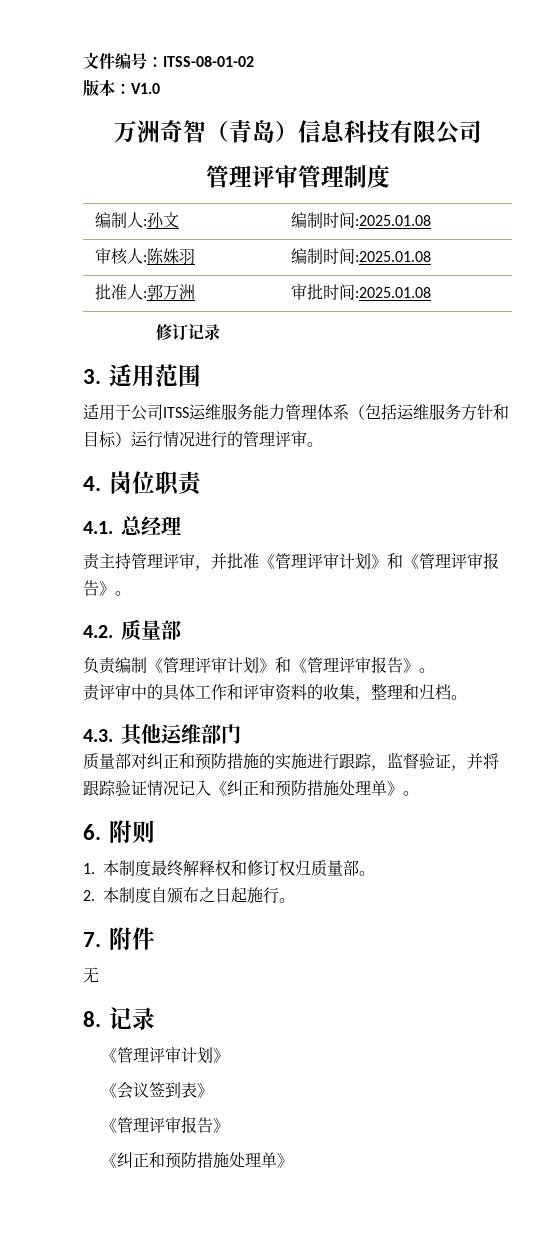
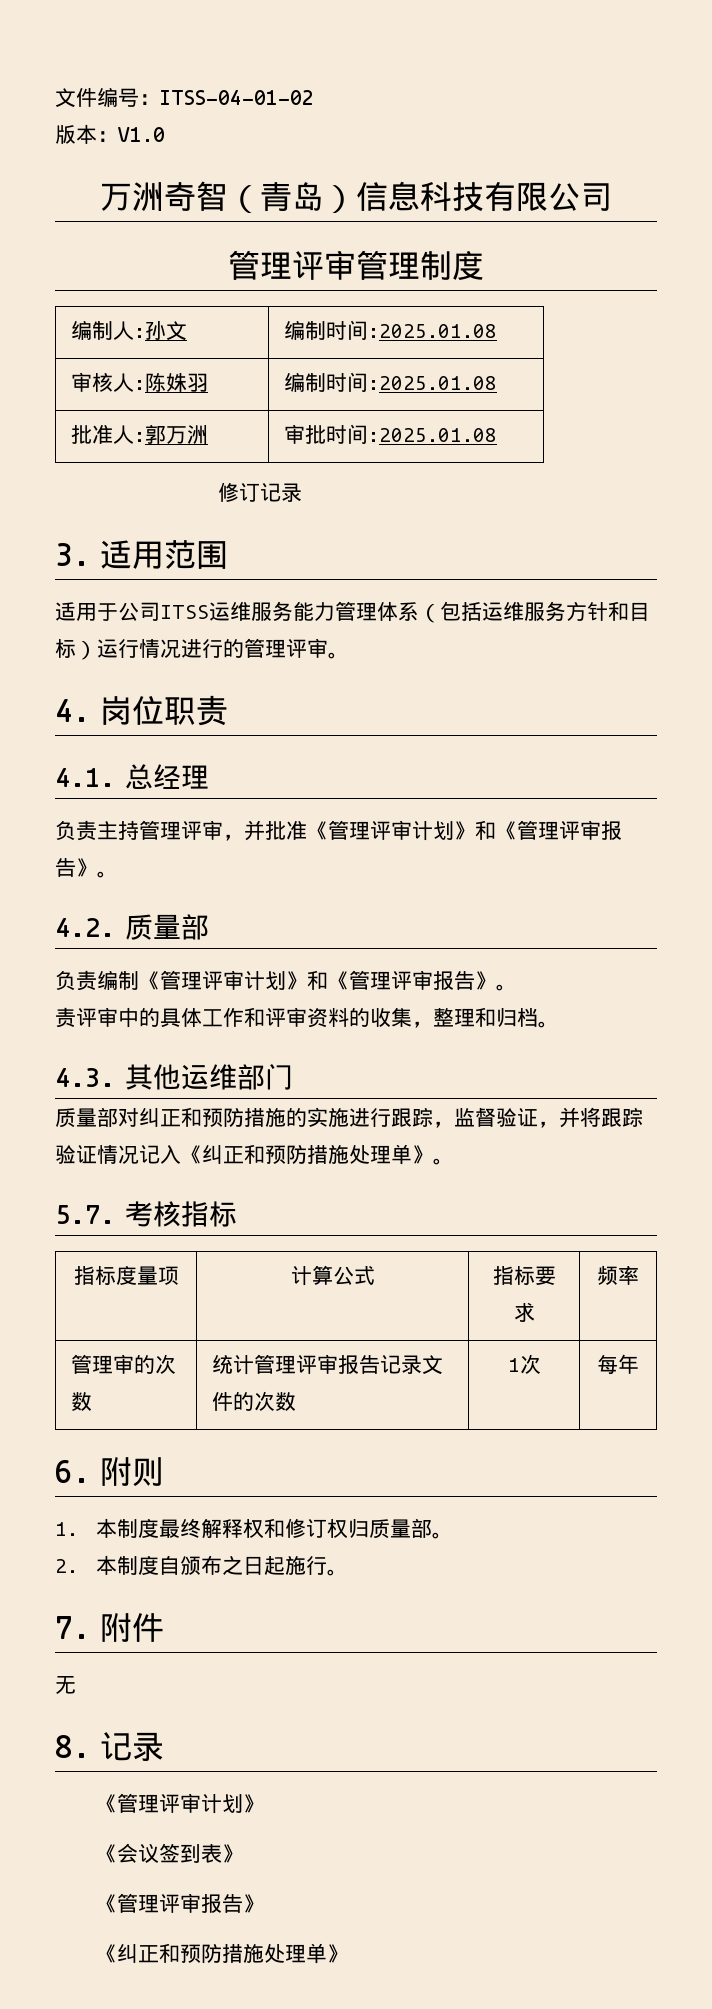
[163,56,254,67] ITSS-08-01-02 -> [160,90,314,105] ITSS-04-01-02
(181, 525) none -> [55,821,76,841] 负
(419, 793) none -> [55,1201,238,1227] [73,1265,179,1285] [290,1265,375,1286] [492,1266,556,1285] [513,1302,535,1322] [597,1265,639,1285] [71,1354,177,1374] [71,1392,93,1411] [212,1354,444,1375] [212,1391,297,1411] [507,1354,541,1374] [597,1354,639,1375] // 5.7.考核指标 // 指标度量项 | 计算公式 | 指标要求 | 频率 // 管理审的次数 | 统计管理评审报告记录文件的次数 | 1次 | 每年

